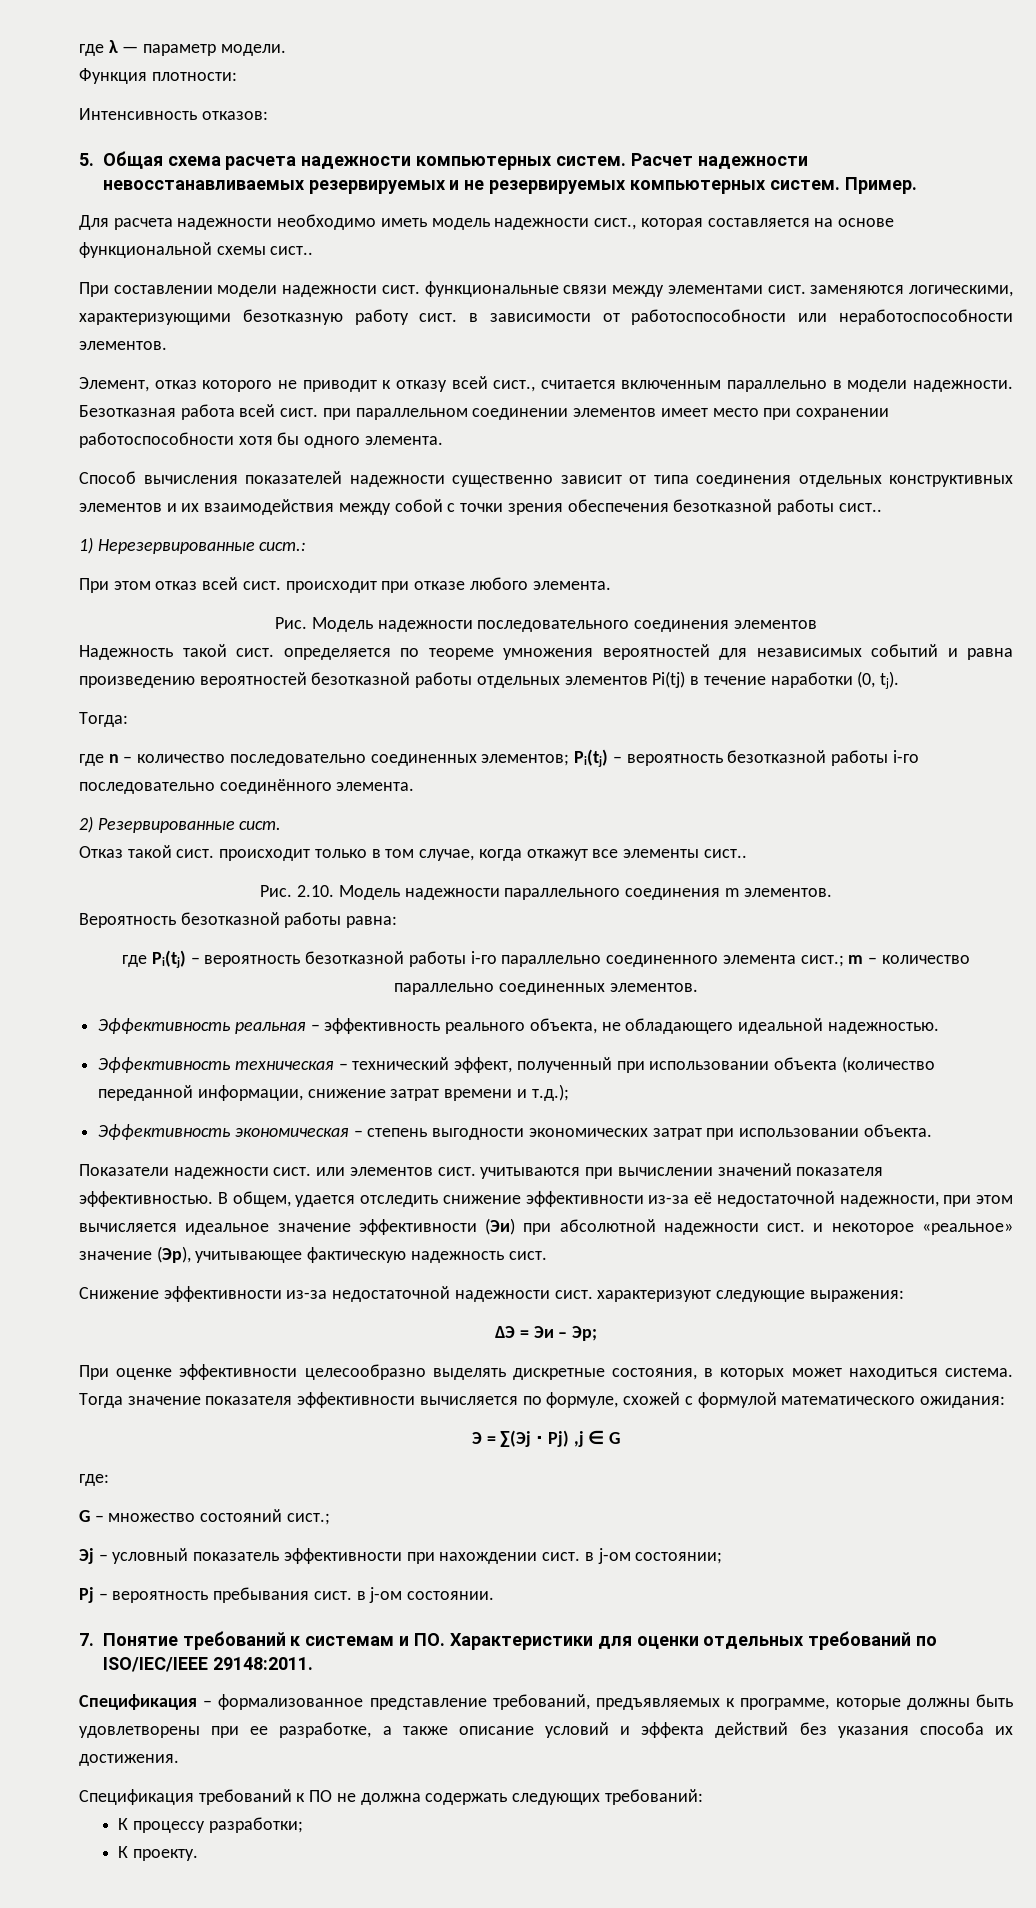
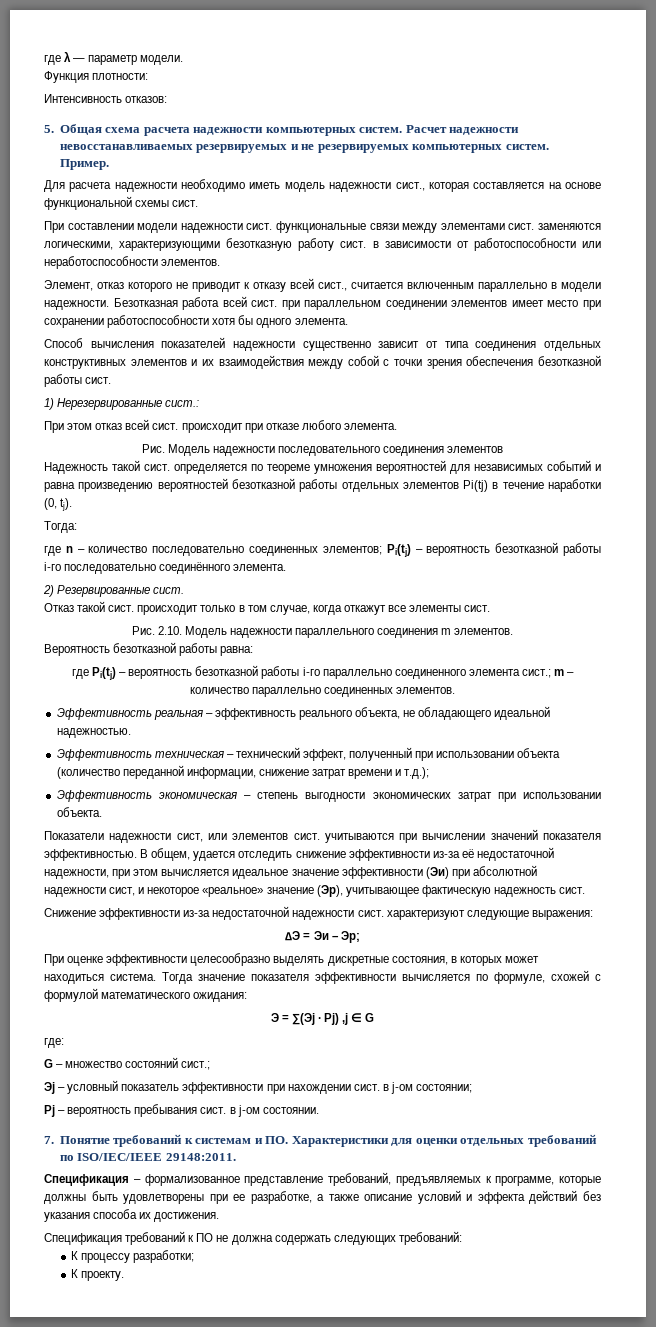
[270,246,314,255] сист.. -> [172,200,199,207] сист.
[838,503,882,512] сист.. -> [85,377,112,384] сист.
[703,849,747,858] сист.. -> [464,605,491,612] сист.
[273,1167,312,1176] сист. -> [176,833,203,842] сист,
[767,1223,806,1232] сист. -> [109,887,136,896] сист,

